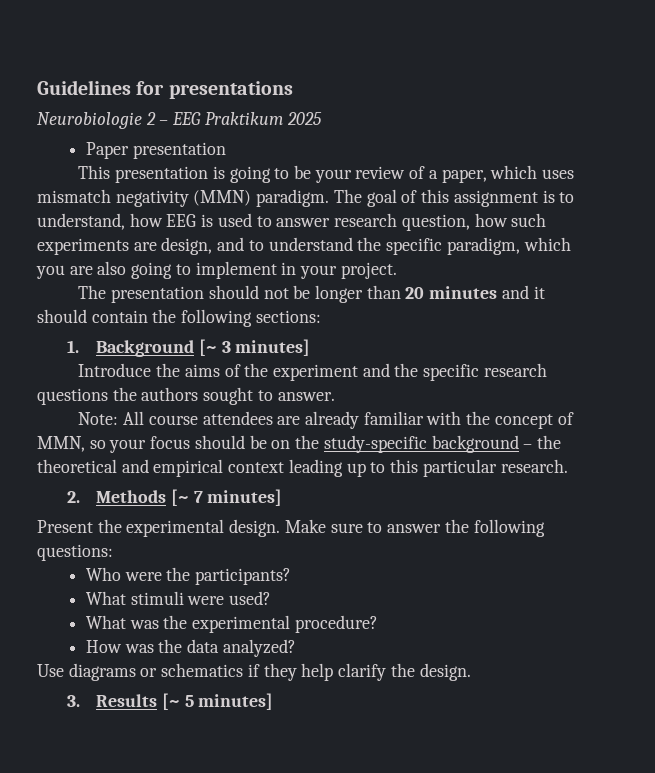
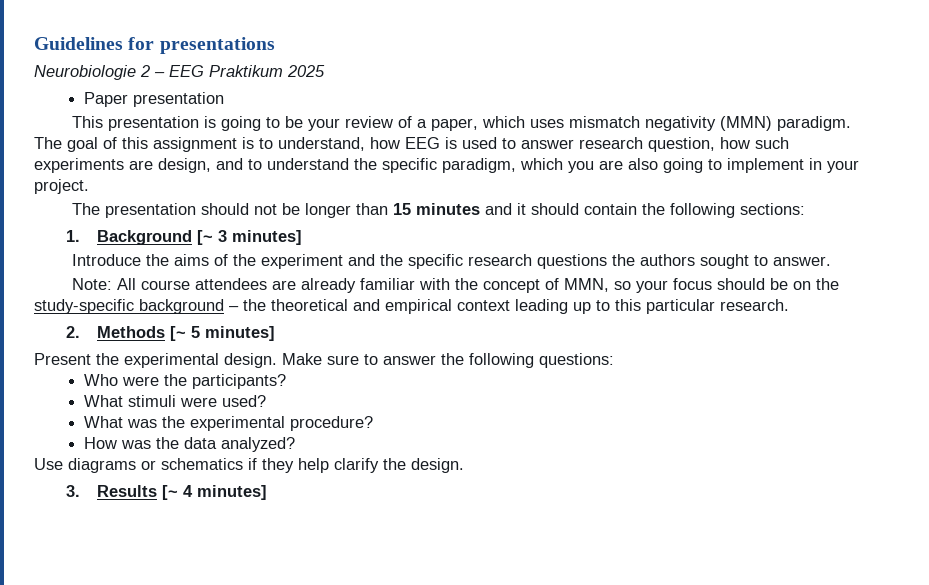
[405,287,425,299] 20 -> [393,203,412,215] 15
[193,491,203,503] 7 -> [191,326,201,338] 5
[184,695,194,707] 5 -> [183,485,194,497] 4

